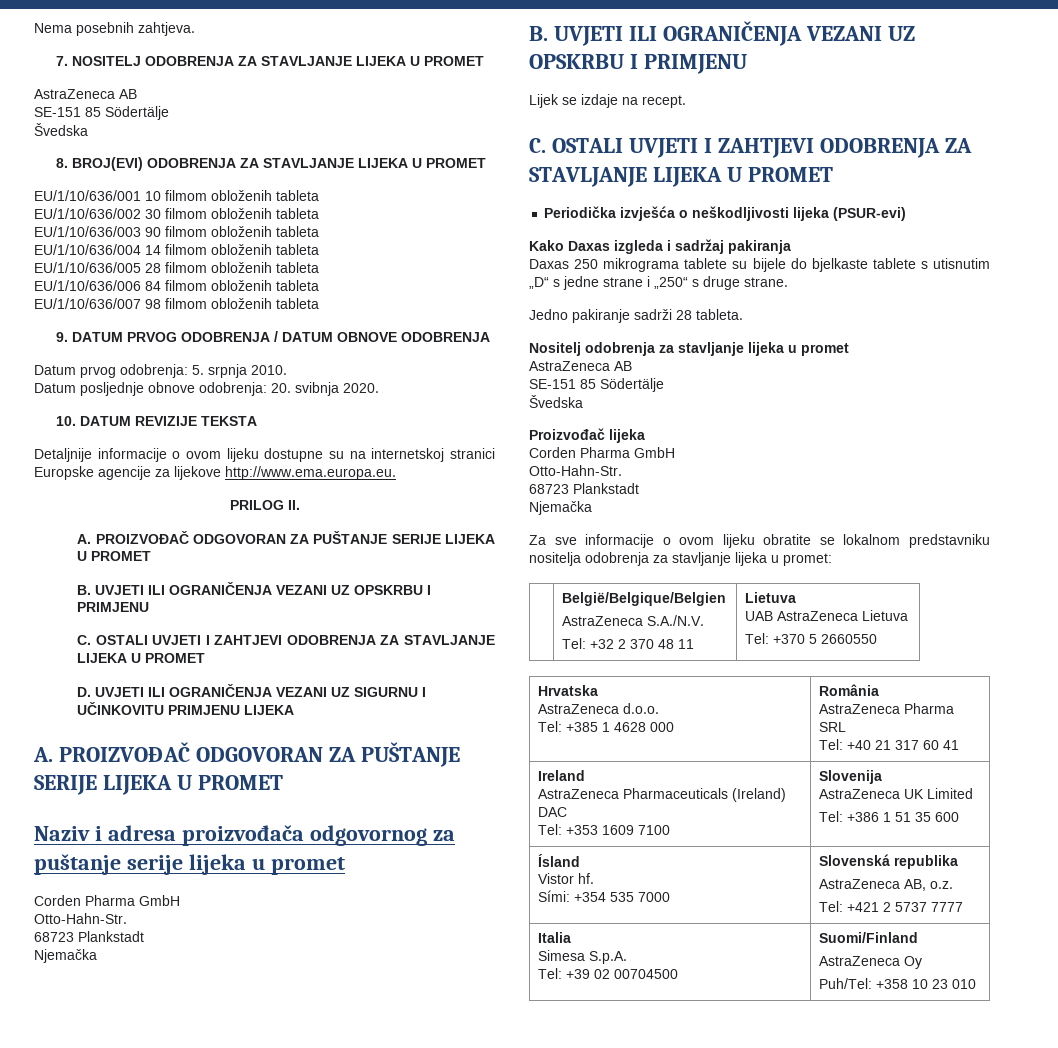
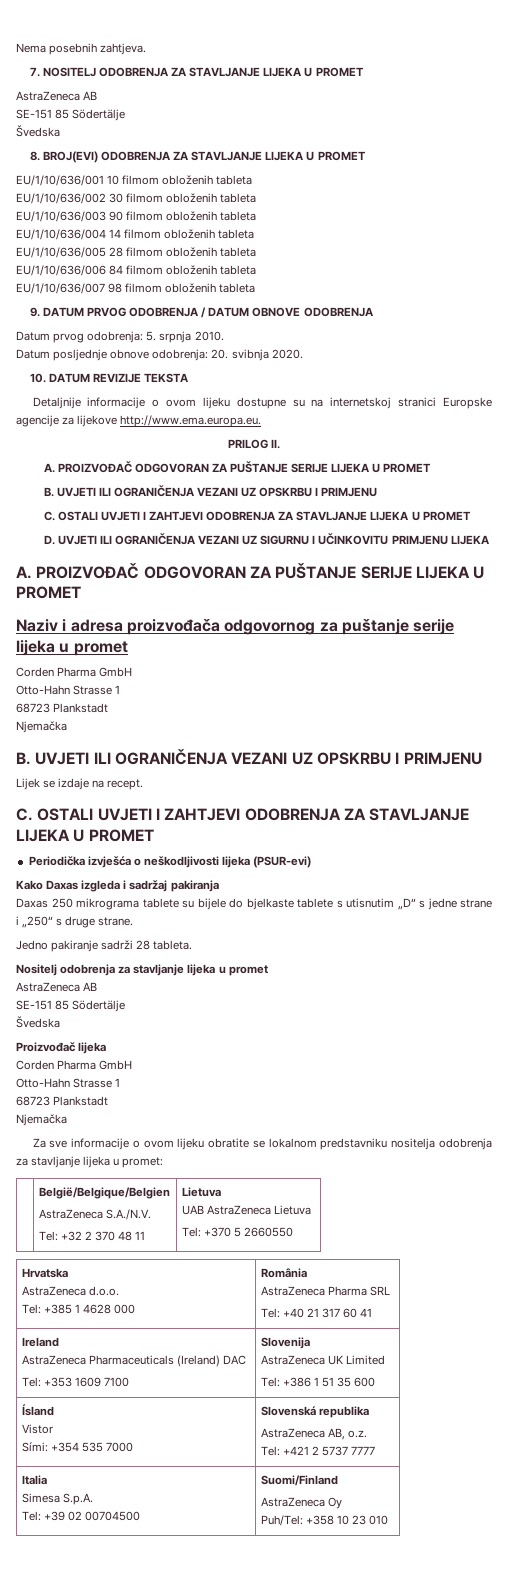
[34,913,127,924] Otto-Hahn-Str. -> [16,685,121,695] Otto-Hahn Strasse 1
[529,465,622,476] Otto-Hahn-Str. -> [16,1078,121,1088] Otto-Hahn Strasse 1
[577,873,594,884] hf. -> (53, 1429) none

